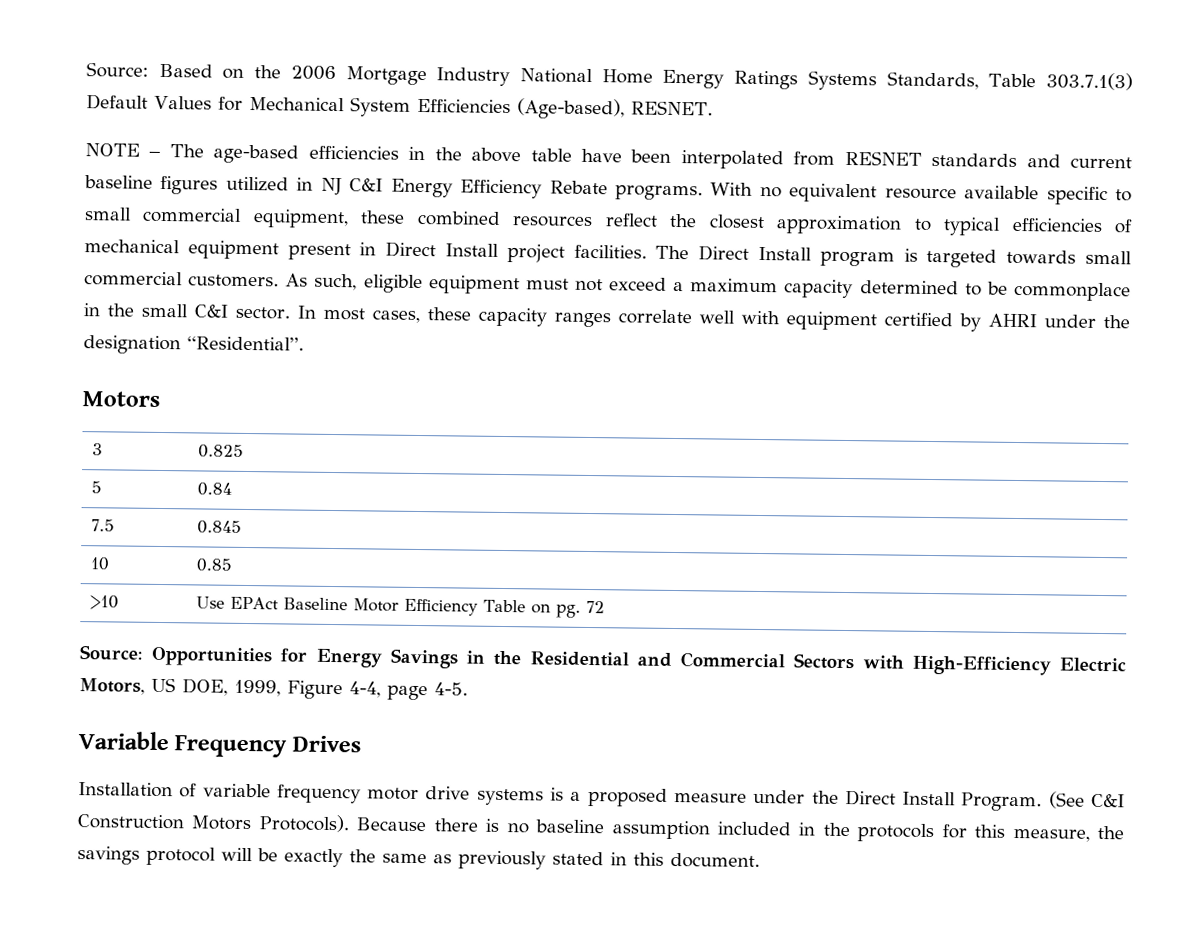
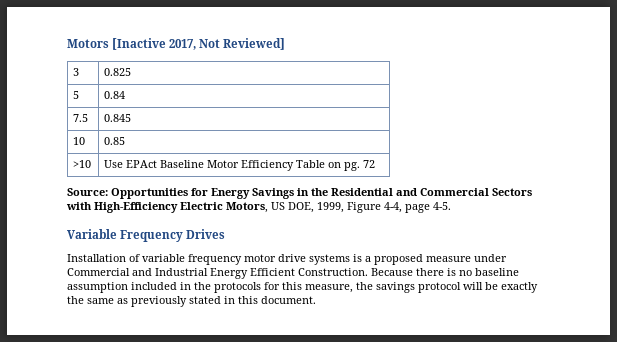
[86,62,1134,91] [86,94,713,120] [85,143,1132,170] [84,175,1132,206] [84,207,1133,236] [84,239,1132,268] [84,271,1131,302] [83,303,1130,332] [83,335,304,355] [82,391,160,407] Source: Based on the 2006 Mortgage Industry National Home Energy Ratings Systems Standards, Table 303.7.1(3) Default Values for Mechanical System Efficiencies (Age-based), RESNET. // NOTE – The age-based efficiencies in the above table have been interpolated from RESNET standards and current baseline figures utilized in NJ C&I Energy Efficiency Rebate programs. With no equivalent resource available specific to small commercial equipment, these combined resources reflect the closest approximation to typical efficiencies of mechanical equipment present in Direct Install project facilities. The Direct Install program is targeted towards small commercial customers. As such, eligible equipment must not exceed a maximum capacity determined to be commonplace in the small C&I sector. In most cases, these capacity ranges correlate well with equipment certified by AHRI under the designation “Residential”. // Motors -> [67,38,286,50] Motors [Inactive 2017, Not Reviewed]
[811,790,1125,812] [77,814,349,833] the Direct Install Program. (See C&I Construction Motors Protocols). -> [67,268,368,279] Commercial and Industrial Energy Efficient Construction.

